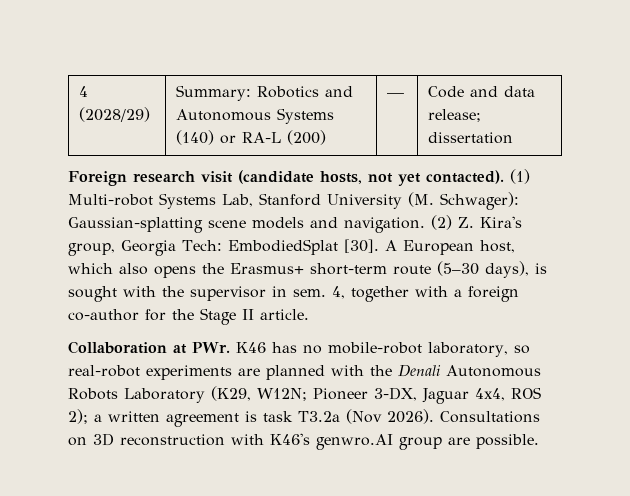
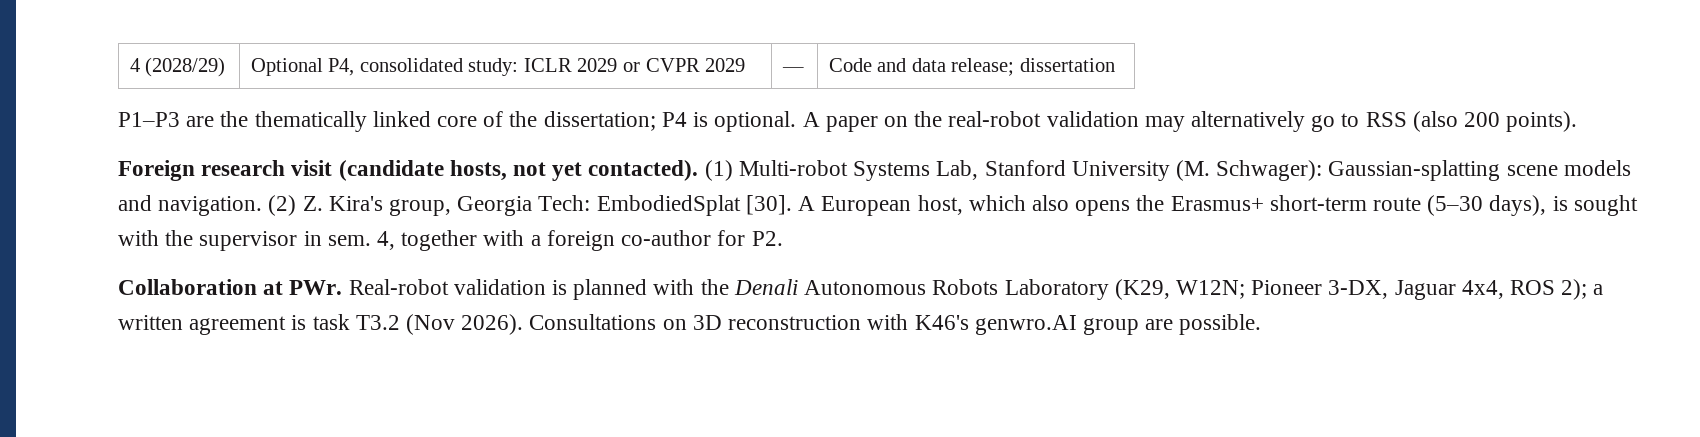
[176,85,354,101] [176,108,335,124] [176,130,327,145] Summary: Robotics and Autonomous Systems (140) or RA-L (200) -> [250,58,746,76] Optional P4, consolidated study: ICLR 2029 or CVPR 2029
(514, 138) none -> [118,111,1578,132] // P1–P3 are the thematically linked core of the dissertation; P4 is optional. A paper on the real-robot validation may alternatively go to RSS (also 200 points).
[172,308,309,325] the Stage II article. -> [751,231,783,246] P2.
[235,342,530,357] [68,365,260,380] K46 has no mobile-robot laboratory, so real-robot experiments are -> [348,279,568,295] Real-robot validation is
[298,411,340,422] T3.2a -> [355,315,400,330] T3.2

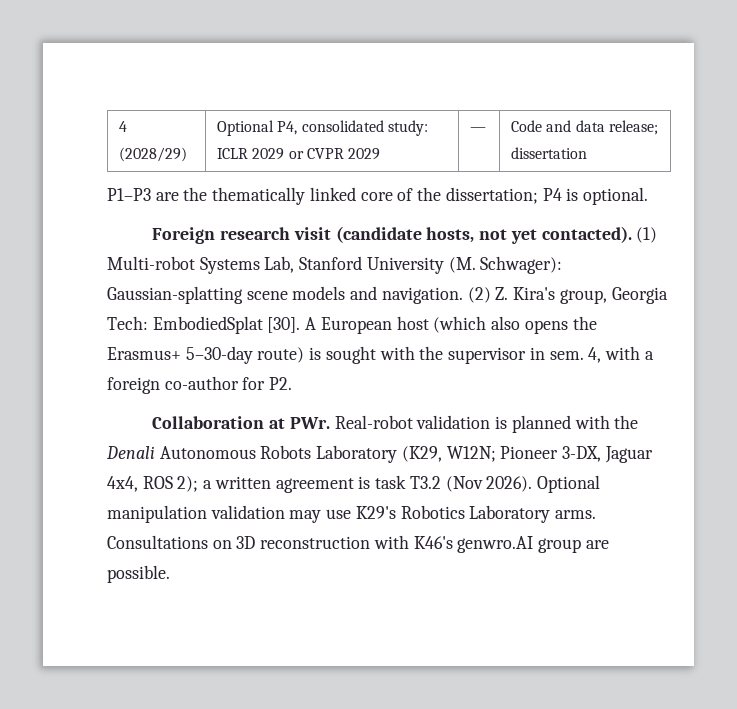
[802,111,1578,132] A paper on the real-robot validation may alternatively go to RSS (also 200 points). -> (648, 196) none
[917,195,1026,215] host, which -> [396,316,487,333] host (which
[1269,195,1547,216] short-term route (5–30 days), -> [185,346,305,364] 5–30-day route)
[401,230,478,251] together -> (602, 355) none
(524, 324) none -> [536,475,600,493] [107,505,597,523] Optional manipulation validation may use K29's Robotics Laboratory arms.

